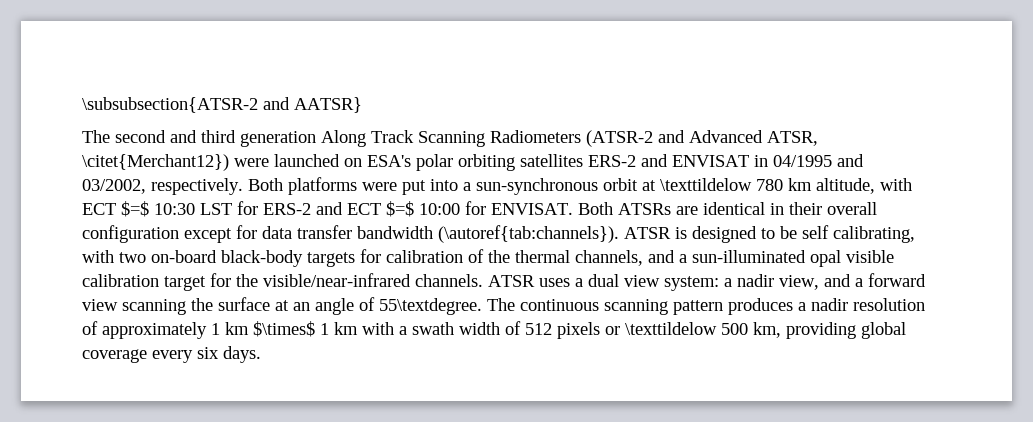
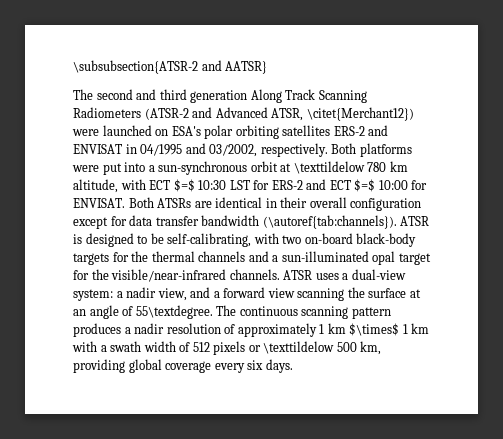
[802,225,915,243] self calibrating, -> [167,233,252,247] self-calibrating,
[386,249,484,263] calibration of -> (129, 257) none
[575,250,643,266] channels, -> [198,251,246,262] channels
[846,250,894,263] [82,274,159,287] visible calibration -> (396, 258) none
[588,274,660,287] dual view -> [351,269,406,280] dual-view

